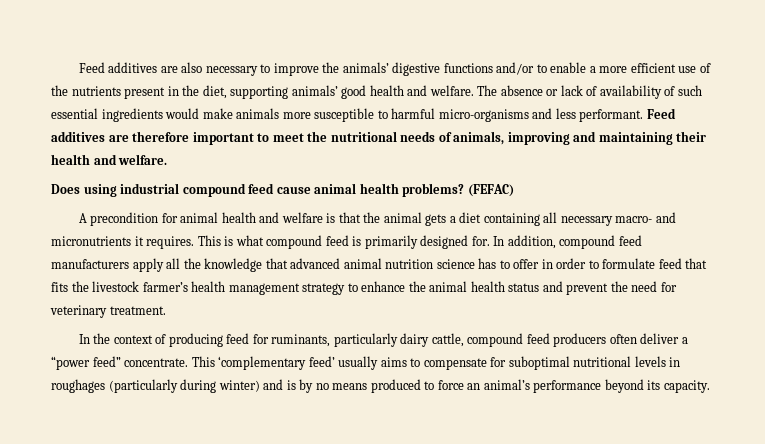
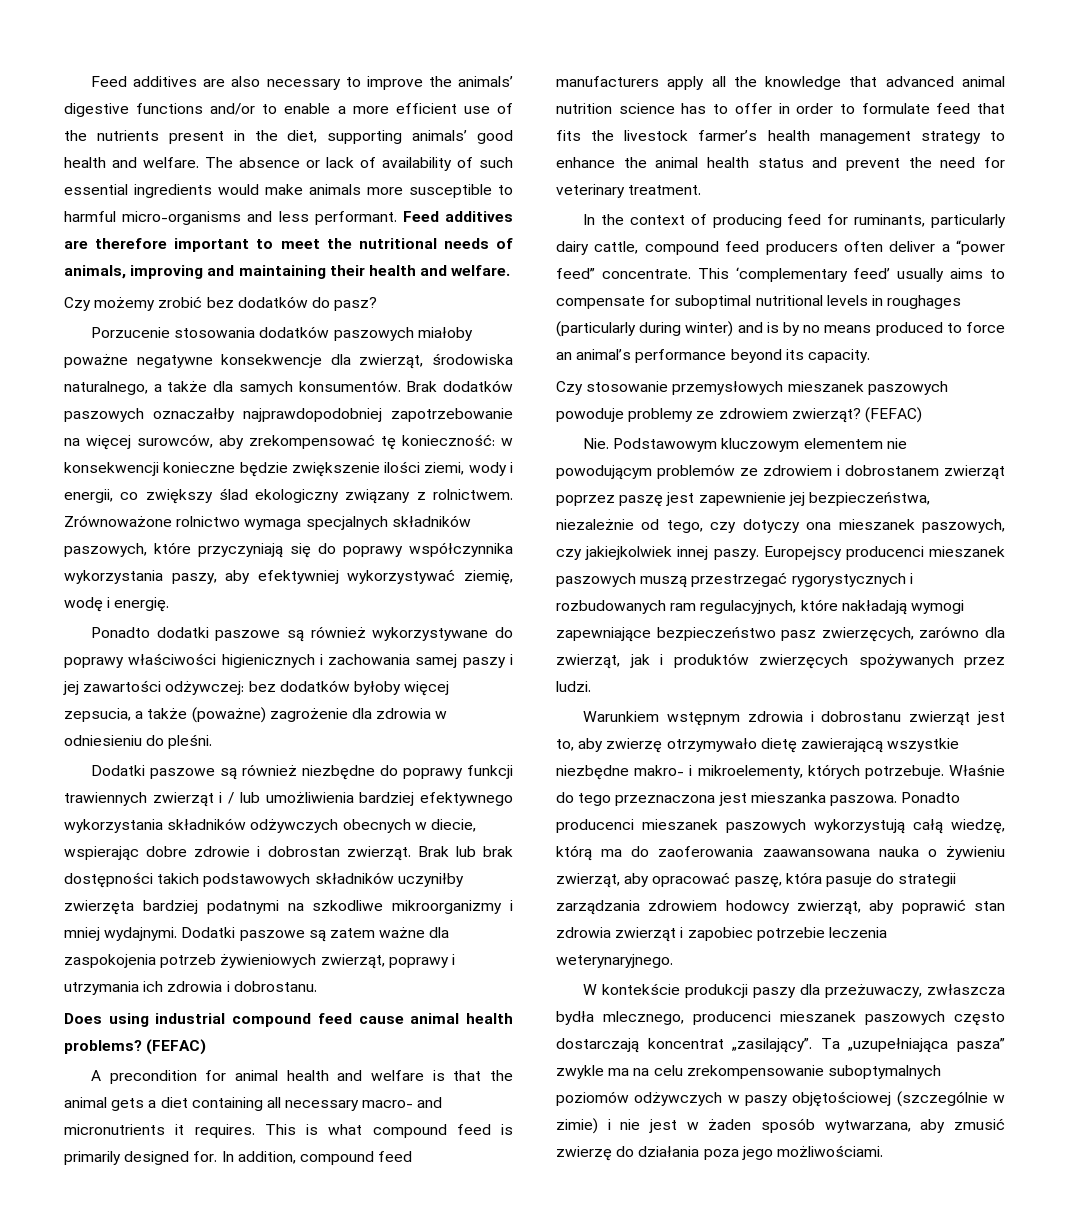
(168, 159) none -> [64,296,378,311] [91,326,473,341] [64,353,513,369] [64,380,513,395] [64,408,513,422] [64,434,513,450] [64,461,513,477] [64,488,513,504] [64,515,471,530] [64,542,513,558] [64,569,513,585] [64,597,170,612] [91,626,513,642] [64,653,513,668] [63,680,450,696] [64,707,448,723] [64,734,213,749] [91,764,513,780] [64,792,513,807] [64,818,476,833] [64,846,513,861] [64,872,464,888] [64,900,513,915] [64,927,450,942] [64,954,455,969] [64,981,317,995] // Czy możemy zrobić bez dodatków do pasz? // Porzucenie stosowania dodatków paszowych miałoby poważne negatywne konsekwencje dla zwierząt, środowiska naturalnego, a także dla samych konsumentów. Brak dodatków paszowych oznaczałby najprawdopodobniej zapotrzebowanie na więcej surowców, aby zrekompensować tę konieczność: w konsekwencji konieczne będzie zwiększenie ilości ziemi, wody i energii, co zwiększy ślad ekologiczny związany z rolnictwem. Zrównoważone rolnictwo wymaga specjalnych składników paszowych, które przyczyniają się do poprawy współczynnika wykorzystania paszy, aby efektywniej wykorzystywać ziemię, wodę i energię. // Ponadto dodatki paszowe są również wykorzystywane do poprawy właściwości higienicznych i zachowania samej paszy i jej zawartości odżywczej: bez dodatków byłoby więcej zepsucia, a także (poważne) zagrożenie dla zdrowia w odniesieniu do pleśni. // Dodatki paszowe są również niezbędne do poprawy funkcji trawiennych zwierząt i / lub umożliwienia bardziej efektywnego wykorzystania składników odżywczych obecnych w diecie, wspierając dobre zdrowie i dobrostan zwierząt. Brak lub brak dostępności takich podstawowych składników uczyniłby zwierzęta bardziej podatnymi na szkodliwe mikroorganizmy i mniej wydajnymi. Dodatki paszowe są zatem ważne dla zaspokojenia potrzeb żywieniowych zwierząt, poprawy i utrzymania ich zdrowia i dobrostanu.
(710, 386) none -> [556,381,948,395] [556,407,922,423] [583,438,907,452] [556,464,1005,480] [556,492,930,507] [556,519,1005,533] [556,546,1005,560] [556,572,913,588] [556,599,964,615] [556,626,1005,642] [556,653,1005,669] [556,681,591,692] [583,711,1005,726] [556,738,960,753] [556,764,1005,780] [556,792,961,806] [556,819,1005,834] [556,845,1005,861] [556,872,957,888] [556,899,1005,915] [556,927,887,942] [556,954,673,968] [583,983,1005,998] [556,1011,1005,1026] [556,1038,1005,1053] [556,1065,941,1079] [556,1091,1005,1107] [556,1118,1005,1134] [556,1145,883,1161] // Czy stosowanie przemysłowych mieszanek paszowych powoduje problemy ze zdrowiem zwierząt? (FEFAC) // Nie. Podstawowym kluczowym elementem nie powodującym problemów ze zdrowiem i dobrostanem zwierząt poprzez paszę jest zapewnienie jej bezpieczeństwa, niezależnie od tego, czy dotyczy ona mieszanek paszowych, czy jakiejkolwiek innej paszy. Europejscy producenci mieszanek paszowych muszą przestrzegać rygorystycznych i rozbudowanych ram regulacyjnych, które nakładają wymogi zapewniające bezpieczeństwo pasz zwierzęcych, zarówno dla zwierząt, jak i produktów zwierzęcych spożywanych przez ludzi. // Warunkiem wstępnym zdrowia i dobrostanu zwierząt jest to, aby zwierzę otrzymywało dietę zawierającą wszystkie niezbędne makro- i mikroelementy, których potrzebuje. Właśnie do tego przeznaczona jest mieszanka paszowa. Ponadto producenci mieszanek paszowych wykorzystują całą wiedzę, którą ma do zaoferowania zaawansowana nauka o żywieniu zwierząt, aby opracować paszę, która pasuje do strategii zarządzania zdrowiem hodowcy zwierząt, aby poprawić stan zdrowia zwierząt i zapobiec potrzebie leczenia weterynaryjnego. // W kontekście produkcji paszy dla przeżuwaczy, zwłaszcza bydła mlecznego, producenci mieszanek paszowych często dostarczają koncentrat „zasilający”. Ta „uzupełniająca pasza” zwykle ma na celu zrekompensowanie suboptymalnych poziomów odżywczych w paszy objętościowej (szczególnie w zimie) i nie jest w żaden sposób wytwarzana, aby zmusić zwierzę do działania poza jego możliwościami.

